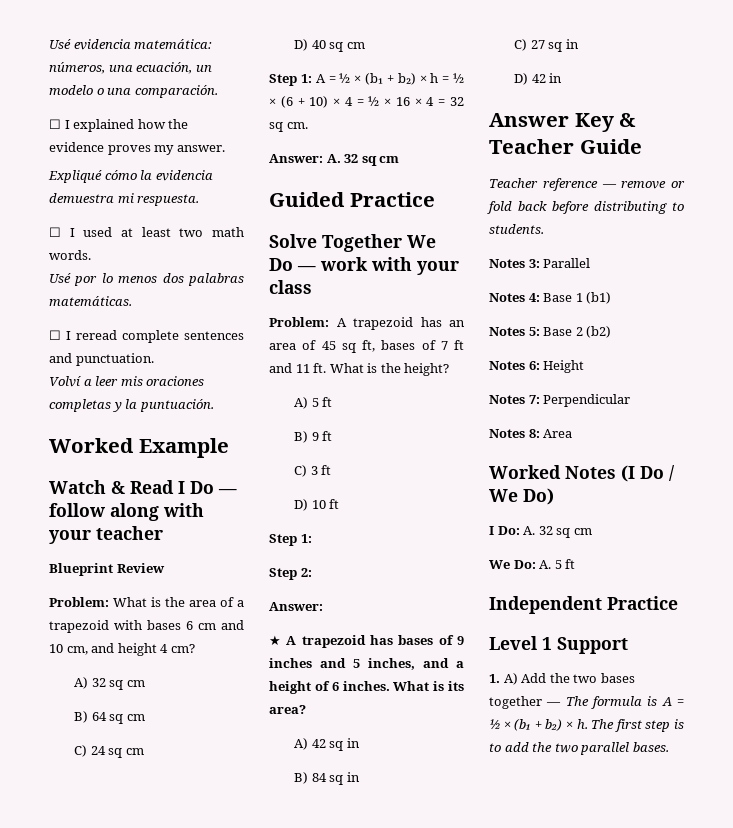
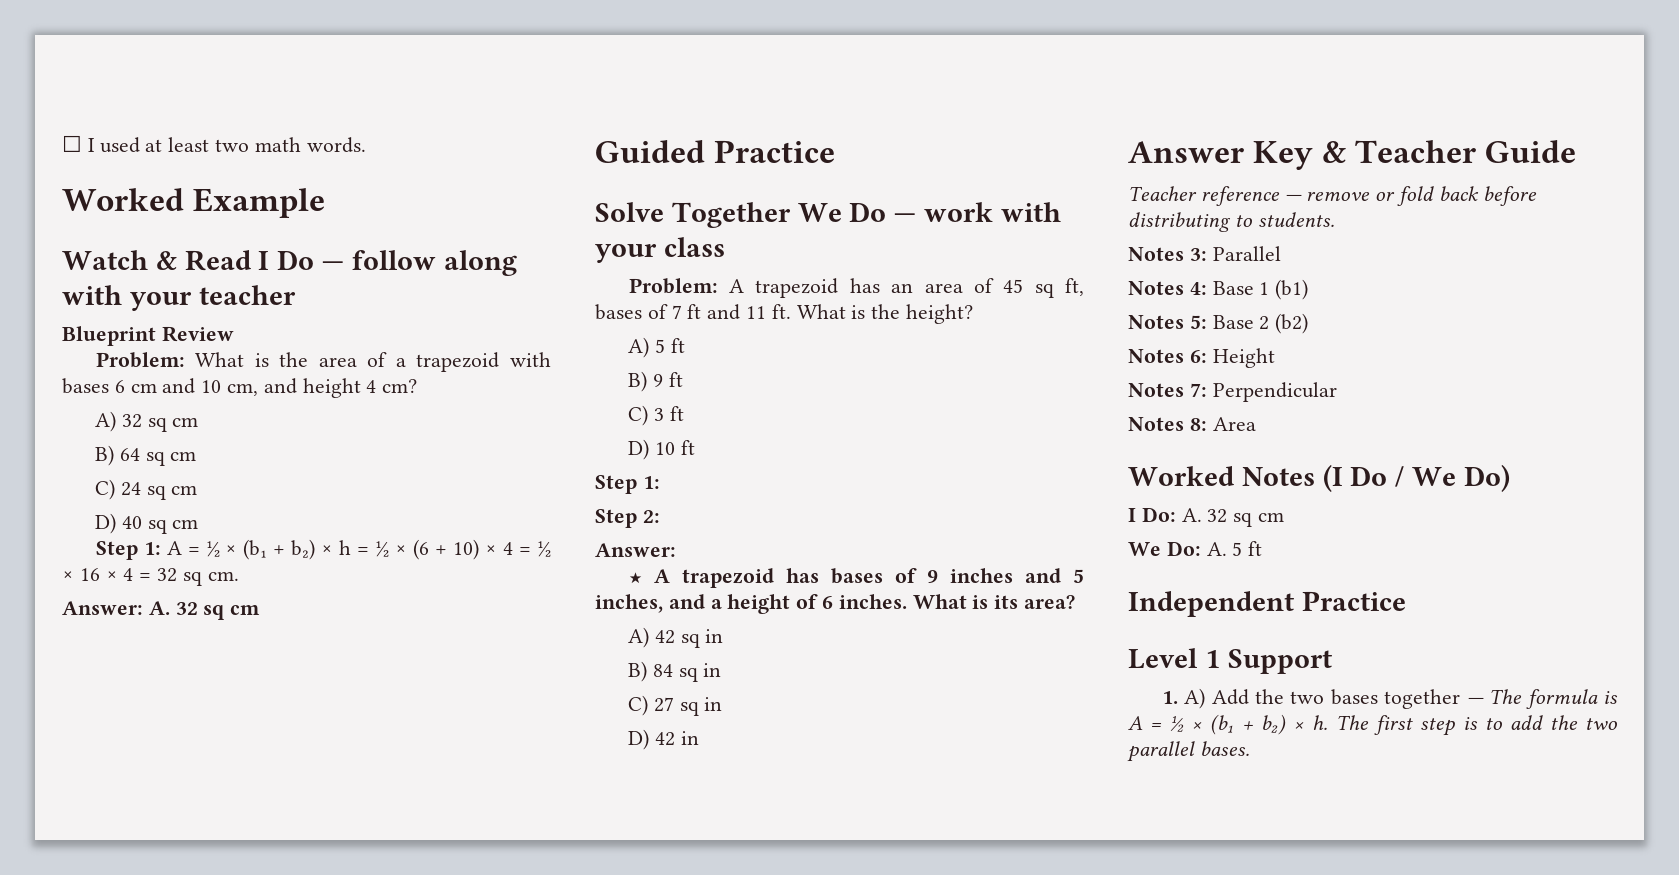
[49,39,213,50] [49,62,212,74] [49,85,218,98] [49,119,189,132] [49,142,225,155] [48,170,213,183] [49,193,200,206] Usé evidencia matemática: números, una ecuación, un modelo o una comparación. // ☐ I explained how the evidence proves my answer. // Expliqué cómo la evidencia demuestra mi respuesta. // -> (62, 143) none
[49,273,244,286] [49,296,132,306] [49,330,244,343] [49,353,154,366] [49,376,205,387] [49,399,214,412] // Usé por lo menos dos palabras matemáticas. // ☐ I reread complete sentences and punctuation. // Volví a leer mis oraciones completas y la puntuación. -> (366, 145) none

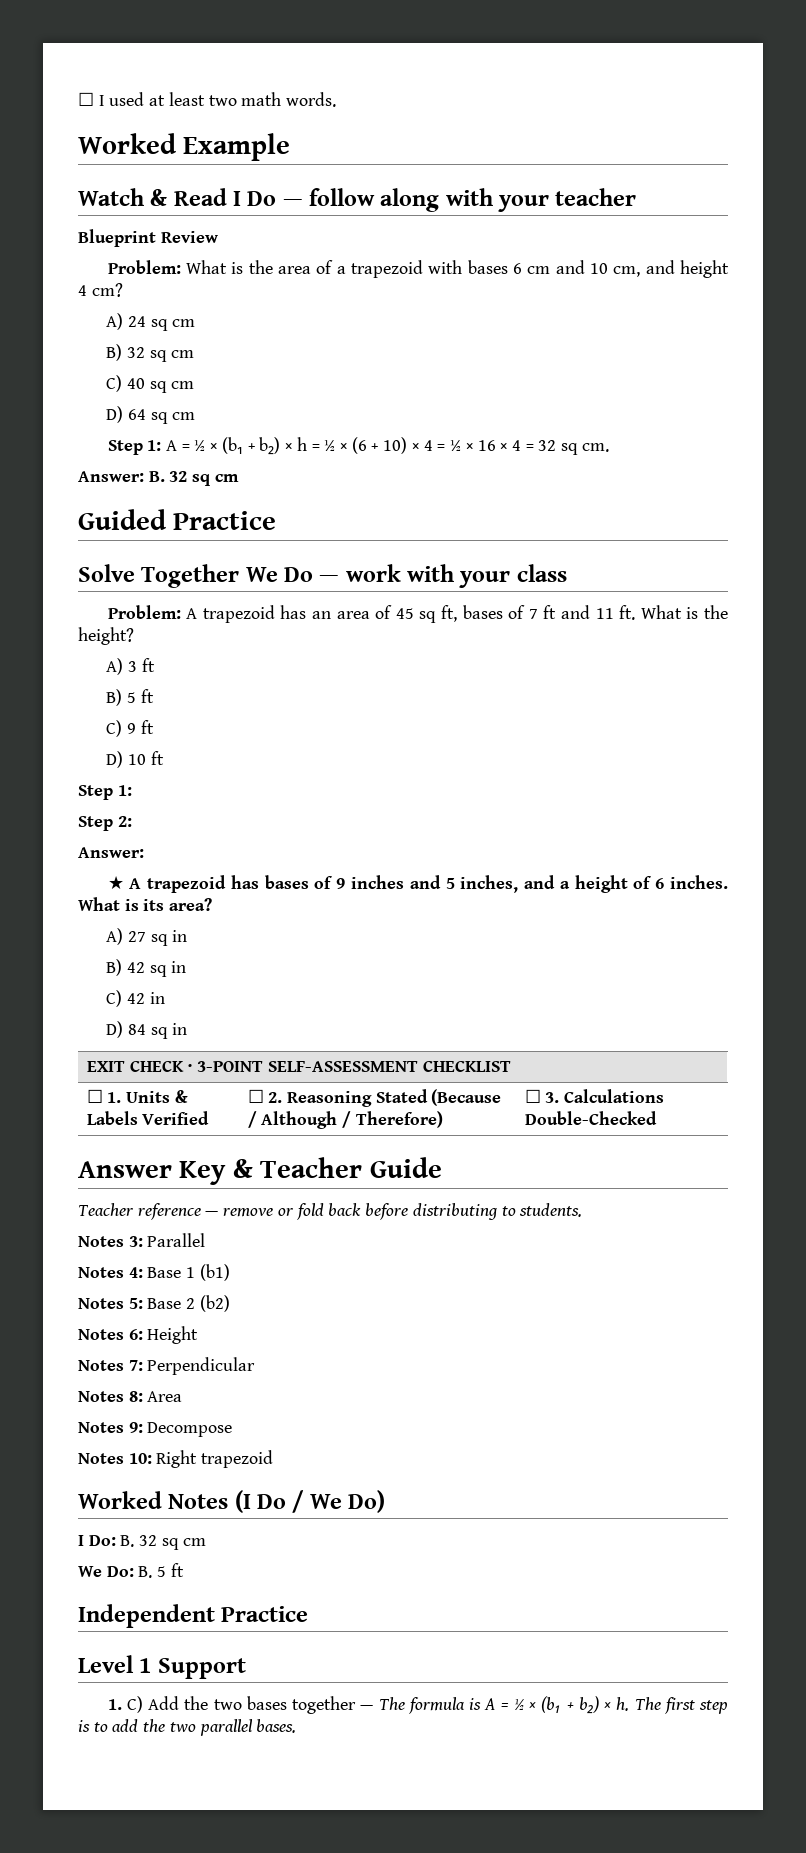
[121,414,199,432] [95,445,197,466] [95,479,141,500] 32 sq cm // B) 64 sq cm // C) 24 -> [128,316,195,331] [106,344,194,362] [106,375,146,392] 24 sq cm // B) 32 sq cm // C) 40
[121,516,142,529] 40 -> [128,409,147,420] 64
[148,601,170,615] A. -> [148,471,165,482] B.
[654,338,685,353] [628,371,648,392] 5 ft // B) -> [128,658,155,672] [106,689,154,706] [106,720,123,737] 3 ft // B) 5 ft // C)
[628,405,684,426] // C) 3 ft -> (154, 727) none
(650, 637) none -> [128,930,187,946] [106,959,123,976] 27 sq in // B)
[628,661,648,682] B) -> [106,990,165,1007] [106,1021,124,1038] C) 42 in // D)
[628,695,723,716] [628,729,699,750] // C) 27 sq in // D) 42 in -> [86,1061,511,1072] [86,1089,188,1103] [86,1111,210,1125] [247,1089,502,1107] [247,1111,443,1129] [524,1089,664,1103] [524,1111,657,1125] // EXIT CHECK · 3-POINT SELF-ASSESSMENT CHECKLIST // ☐ 1. Units & Labels Verified | ☐ 2. Reasoning Stated (Because / Although / Therefore) | ☐ 3. Calculations Double-Checked
(1256, 424) none -> [78,1422,233,1437] [78,1450,274,1468] // Notes 9: Decompose // Notes 10: Right trapezoid
[1181,508,1202,522] A. -> [120,1535,135,1547] B.
[1206,542,1227,556] A. -> [138,1566,153,1578] B.
[1184,688,1206,709] A) -> [126,1696,143,1713] C)

